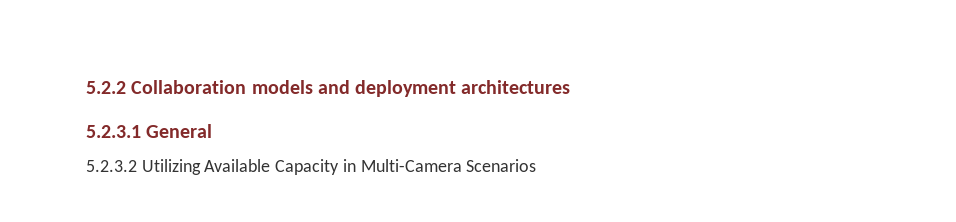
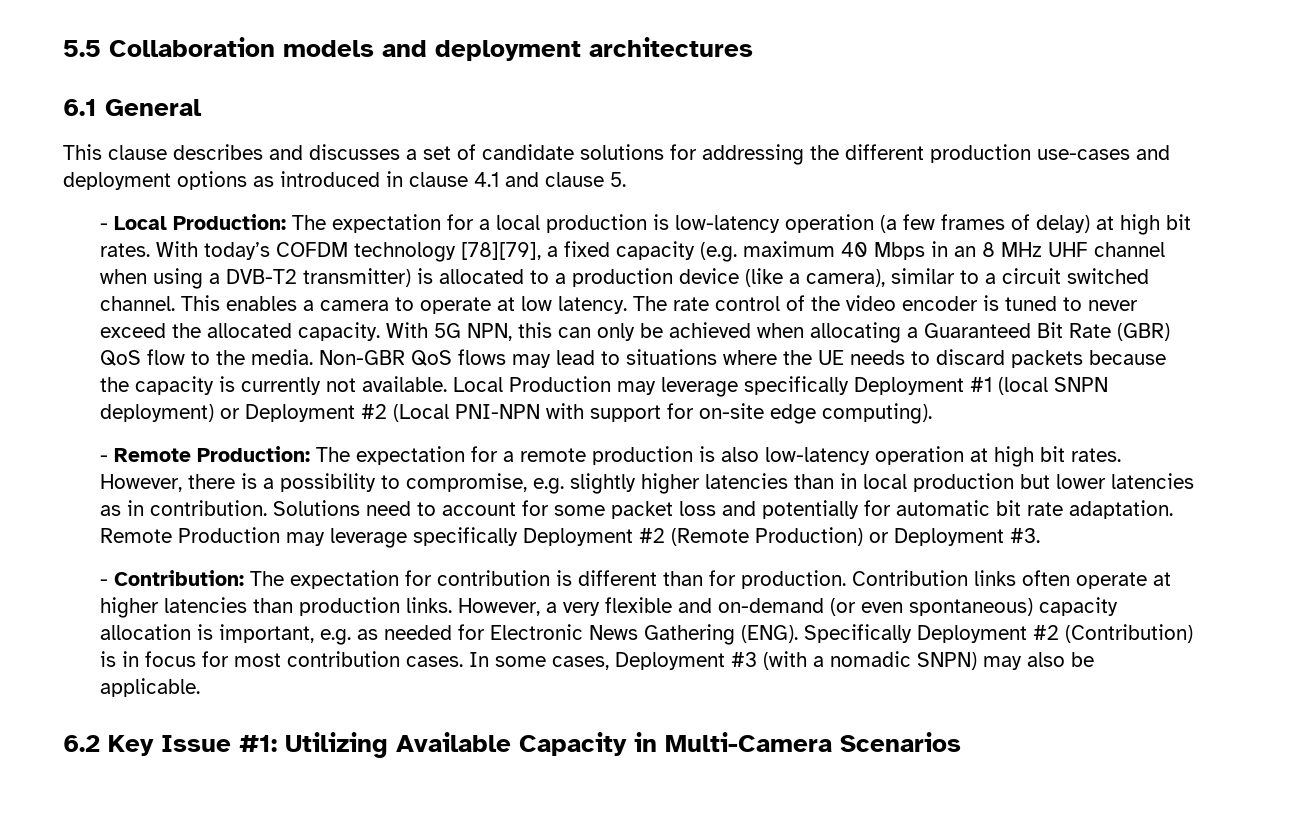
[86,81,126,94] 5.2.2 -> [63,40,101,57] 5.5
[86,125,141,138] 5.2.3.1 -> [63,99,97,116] 6.1
[86,160,137,172] 5.2.3.2 -> [63,144,1170,165] [63,171,626,190] [99,214,1191,235] [99,241,1165,262] [99,268,1149,289] [99,295,1138,314] [99,322,1170,343] [99,349,1166,368] [99,376,1108,397] [99,403,932,424] [99,446,1121,467] [99,473,1194,494] [99,500,1173,519] [99,527,1040,548] [99,570,1171,589] [99,597,1118,618] [99,624,1193,645] [99,651,1094,670] [99,678,200,697] [63,735,277,756] This clause describes and discusses a set of candidate solutions for addressing the different production use-cases and deployment options as introduced in clause 4.1 and clause 5. // - Local Production: The expectation for a local production is low-latency operation (a few frames of delay) at high bit rates. With today’s COFDM technology [78][79], a fixed capacity (e.g. maximum 40 Mbps in an 8 MHz UHF channel when using a DVB-T2 transmitter) is allocated to a production device (like a camera), similar to a circuit switched channel. This enables a camera to operate at low latency. The rate control of the video encoder is tuned to never exceed the allocated capacity. With 5G NPN, this can only be achieved when allocating a Guaranteed Bit Rate (GBR) QoS flow to the media. Non-GBR QoS flows may lead to situations where the UE needs to discard packets because the capacity is currently not available. Local Production may leverage specifically Deployment #1 (local SNPN deployment) or Deployment #2 (Local PNI-NPN with support for on-site edge computing). // - Remote Production: The expectation for a remote production is also low-latency operation at high bit rates. However, there is a possibility to compromise, e.g. slightly higher latencies than in local production but lower latencies as in contribution. Solutions need to account for some packet loss and potentially for automatic bit rate adaptation. Remote Production may leverage specifically Deployment #2 (Remote Production) or Deployment #3. // - Contribution: The expectation for contribution is different than for production. Contribution links often operate at higher latencies than production links. However, a very flexible and on-demand (or even spontaneous) capacity allocation is important, e.g. as needed for Electronic News Gathering (ENG). Specifically Deployment #2 (Contribution) is in focus for most contribution cases. In some cases, Deployment #3 (with a nomadic SNPN) may also be applicable. // 6.2 Key Issue #1:

